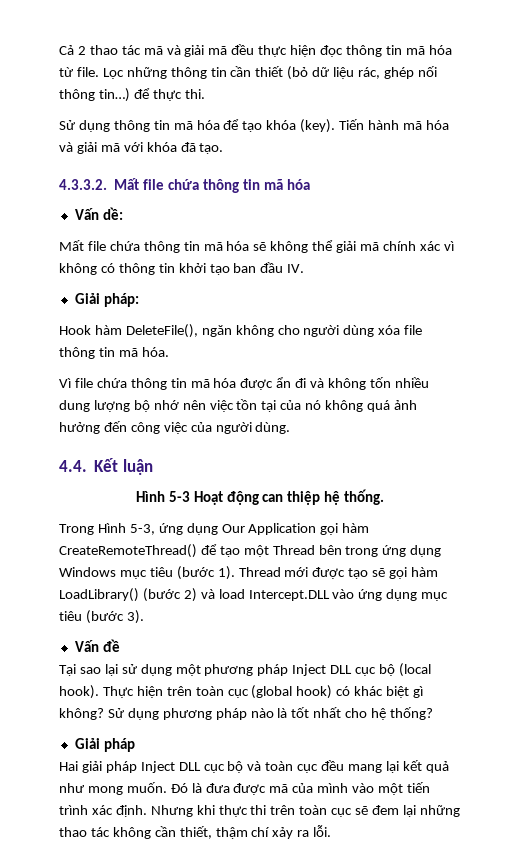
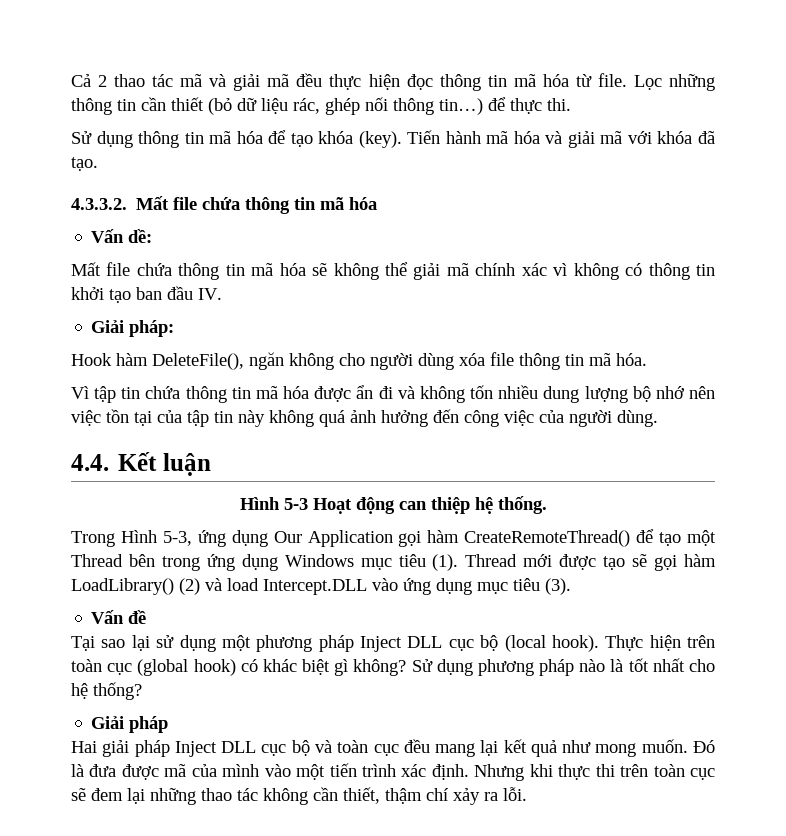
[74,378,93,388] file -> [94,386,141,403] tập tin
[305,400,322,410] nó -> [187,410,265,427] tập tin này
[176,566,235,580] (bước 1). -> [432,554,459,571] (1).
[142,588,197,602] (bước 2) -> [179,578,200,595] (2)
[85,610,144,624] (bước 3). -> [545,578,571,595] (3).

